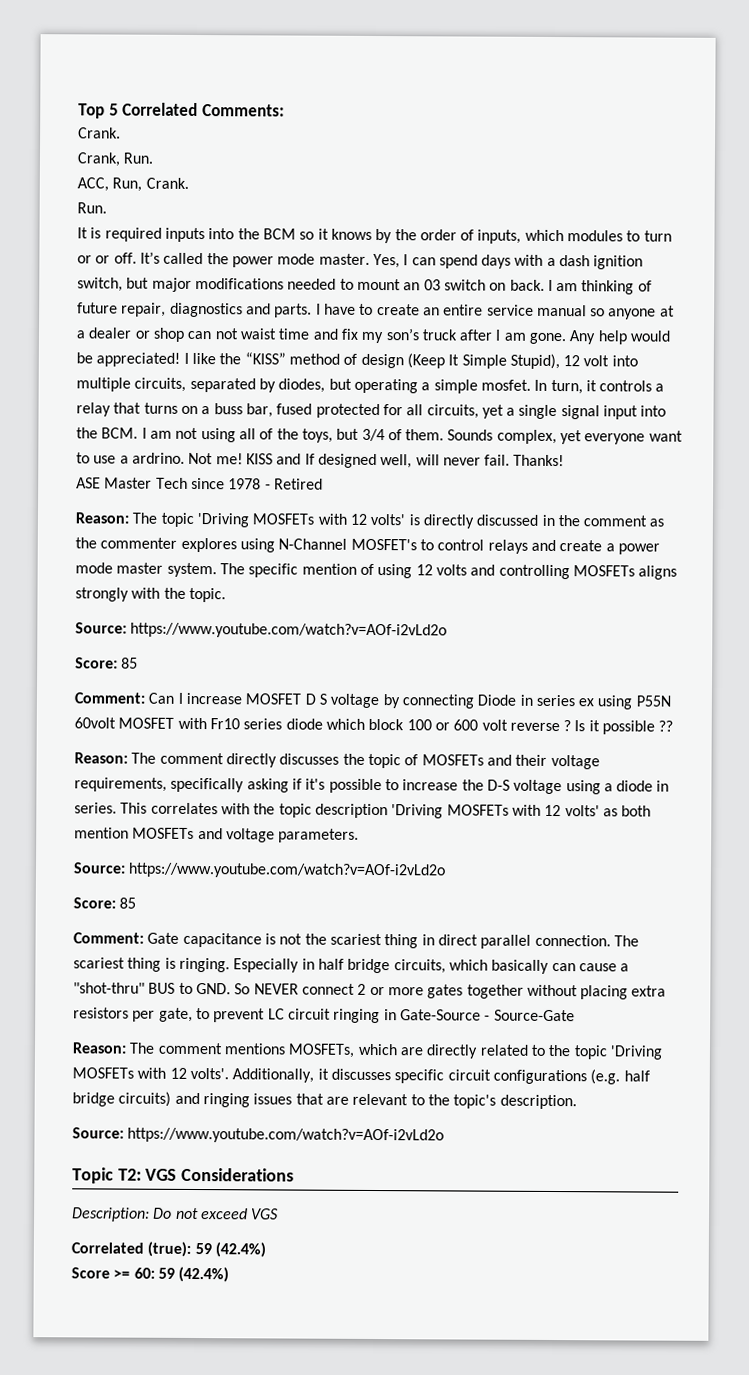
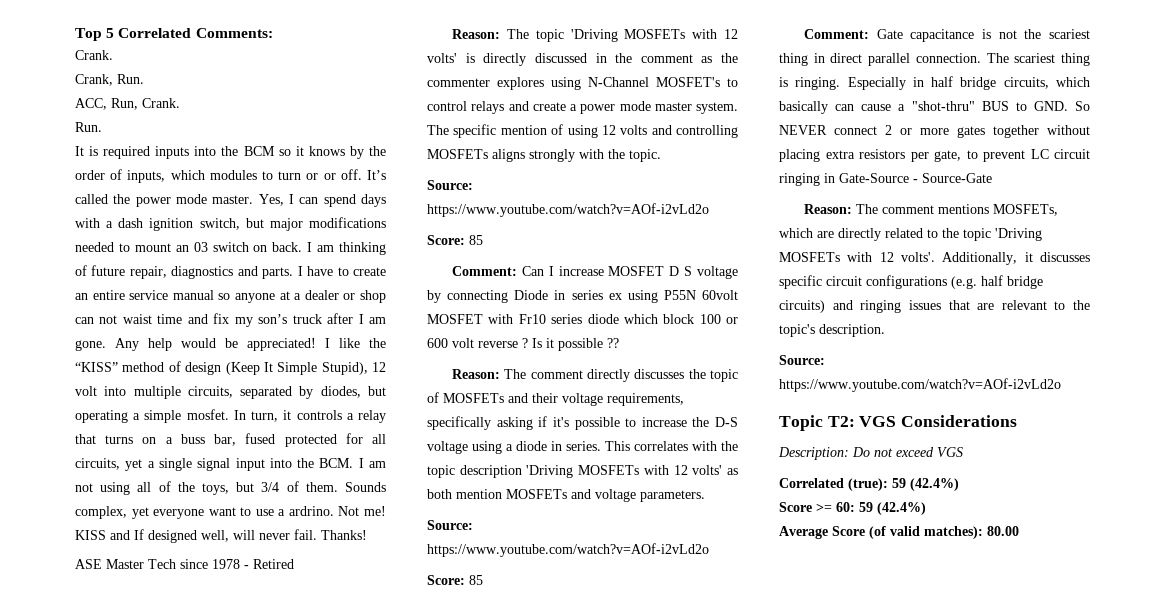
(230, 1274) none -> [779,526,1019,539] // Average Score (of valid matches): 80.00

